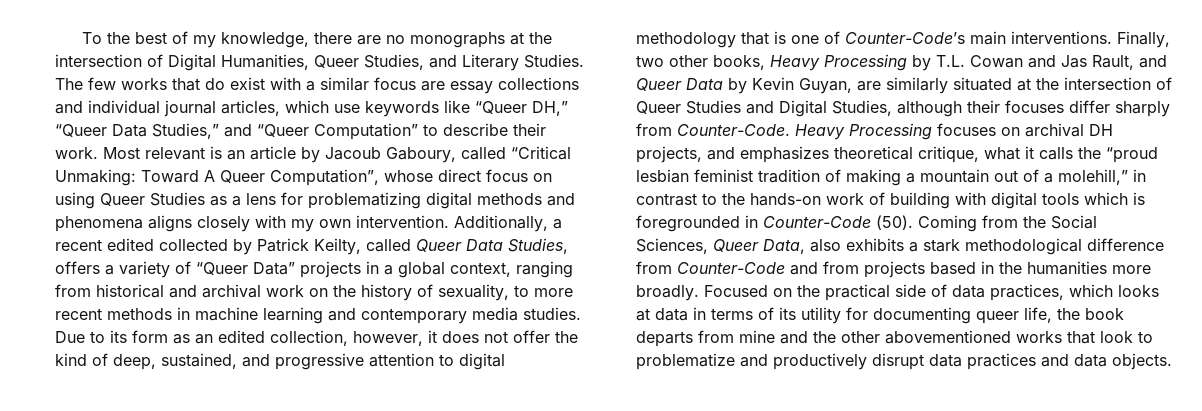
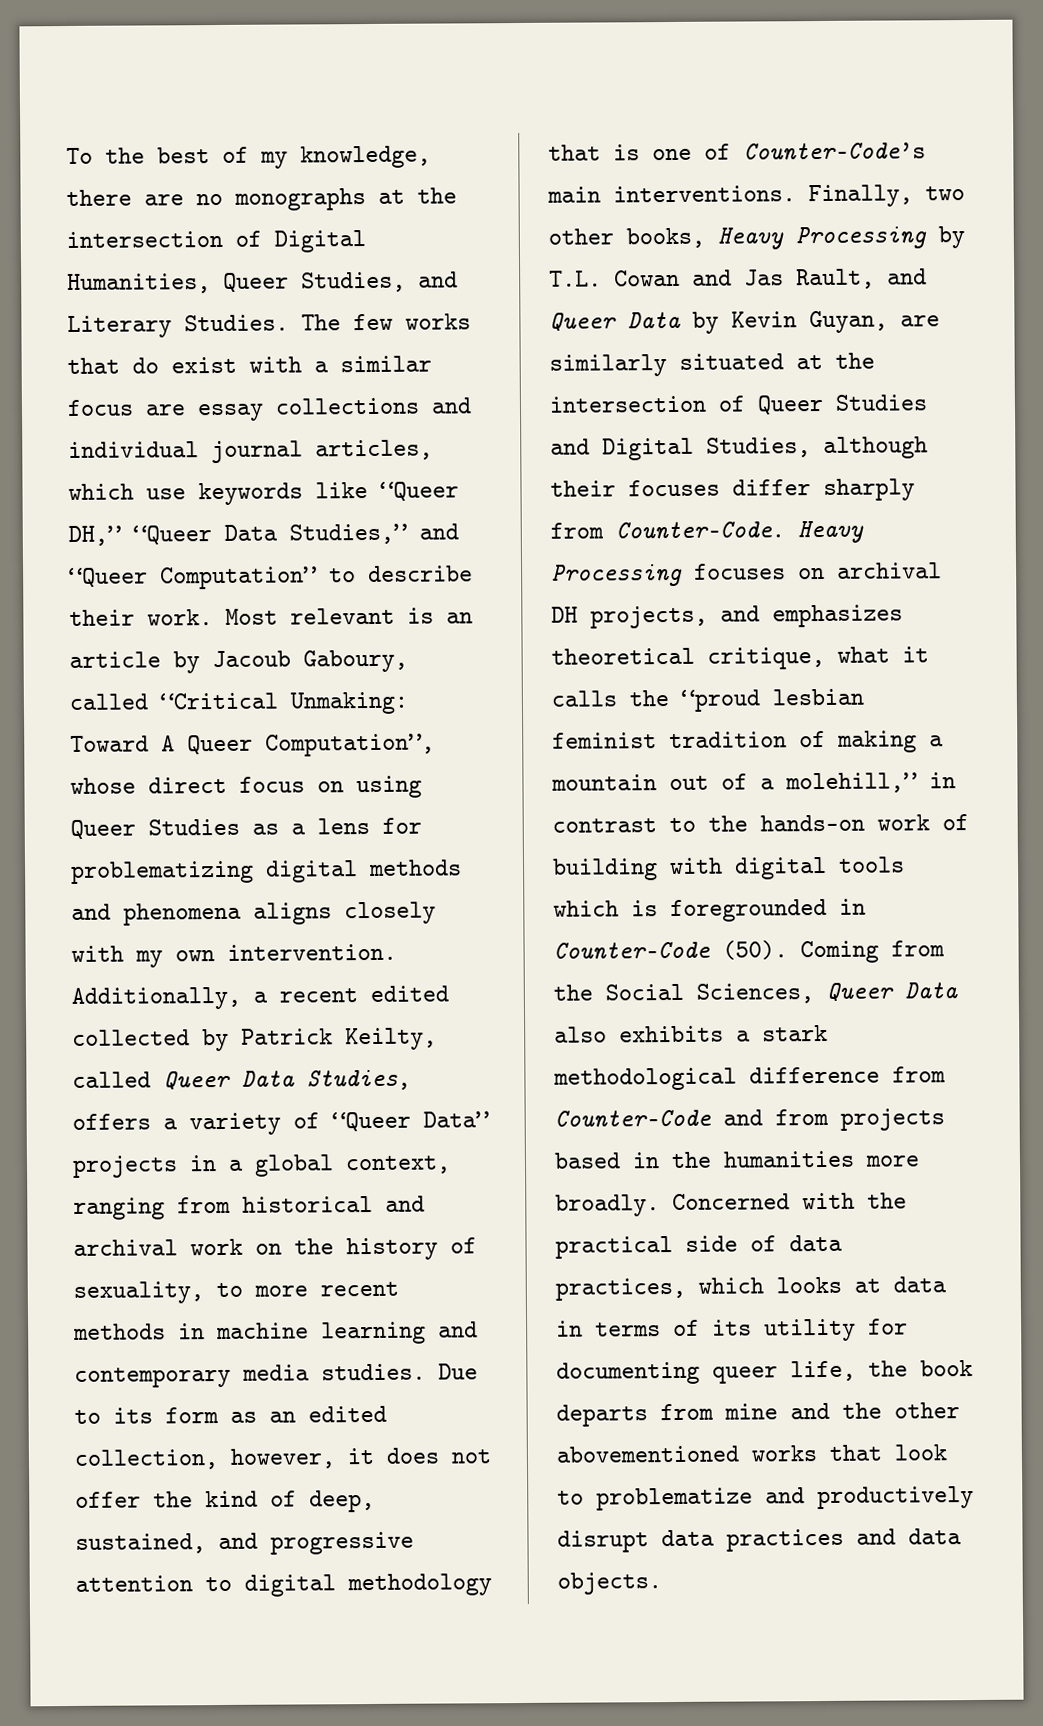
[763,239,805,254] Data, -> [904,982,958,999] Data
[704,285,792,297] Focused on -> [672,1192,855,1211] Concerned with

